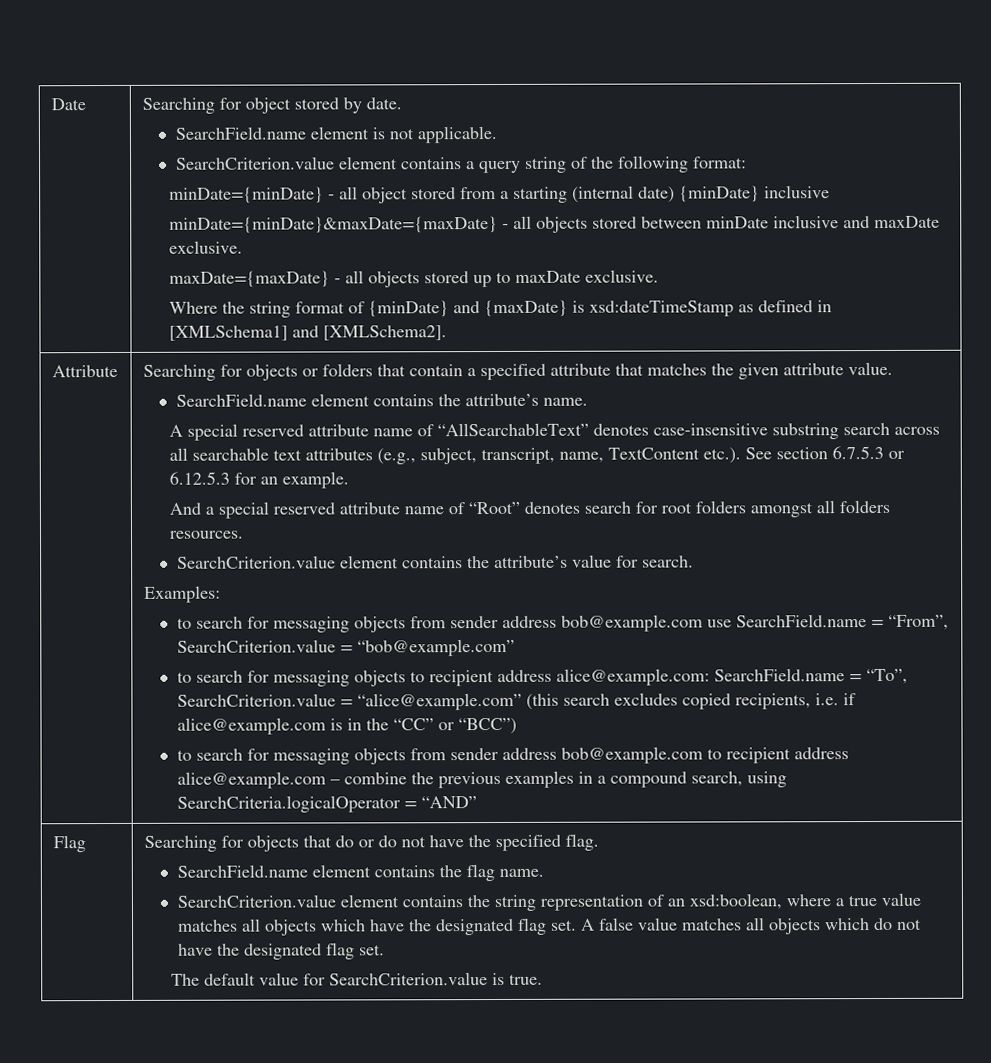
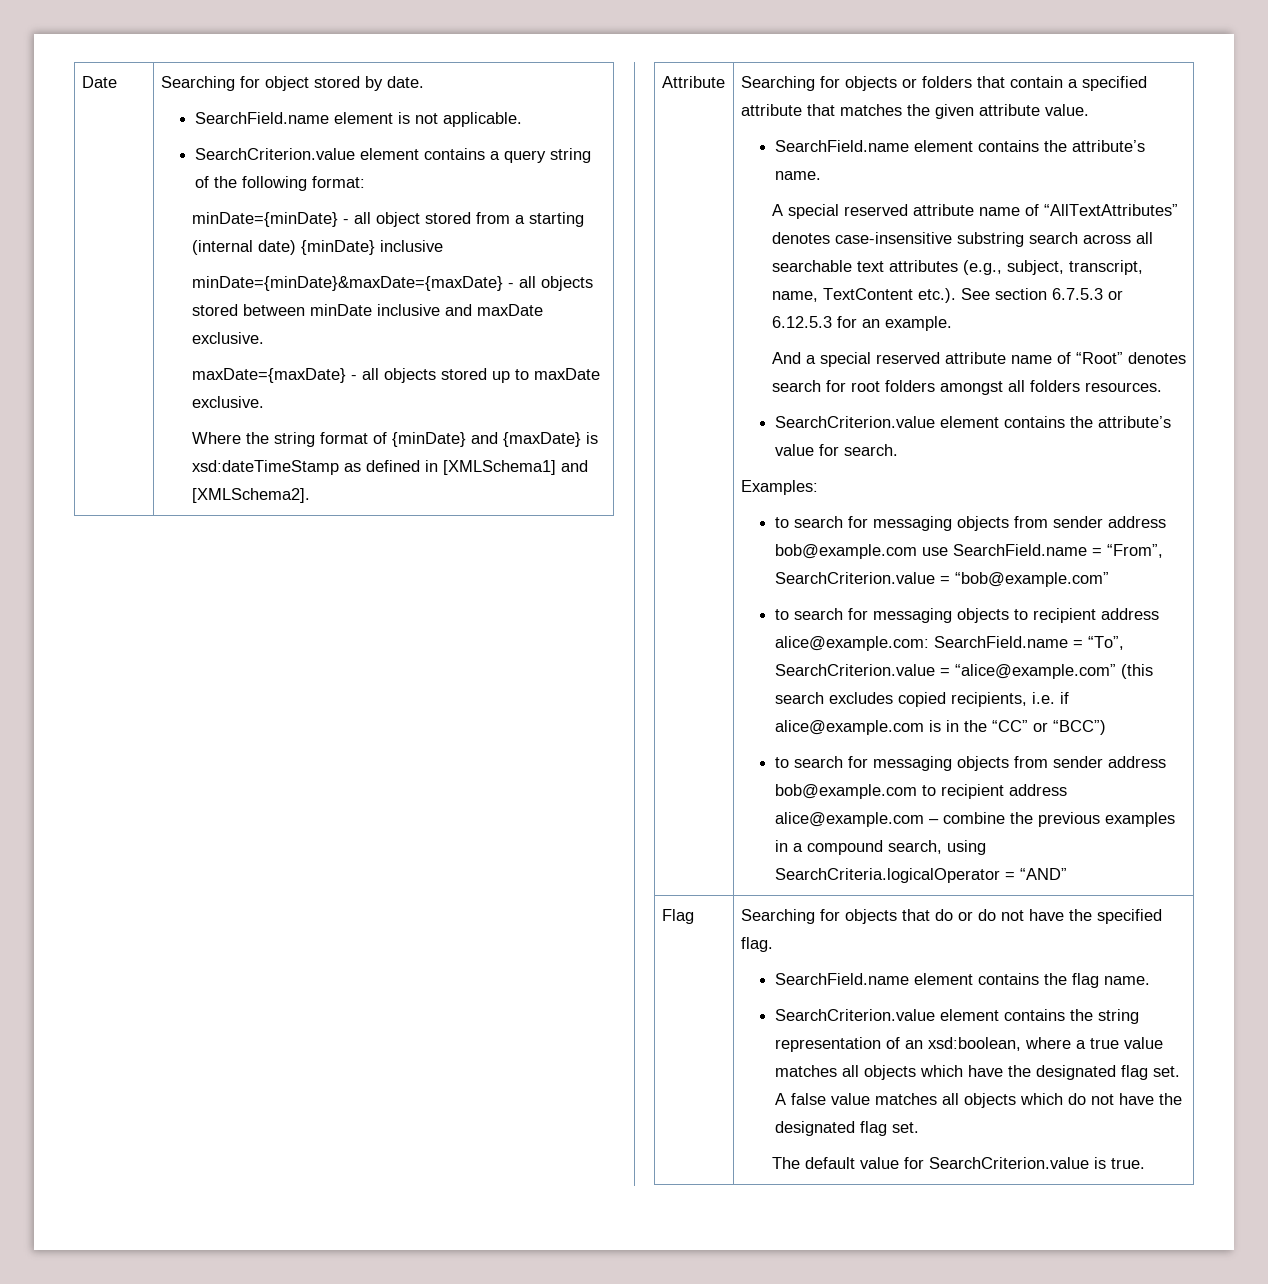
[436,422,589,437] “AllSearchableText” -> [1044,204,1179,216] “AllTextAttributes”

